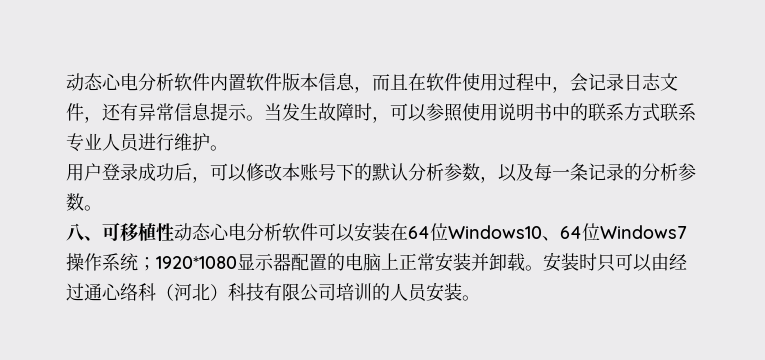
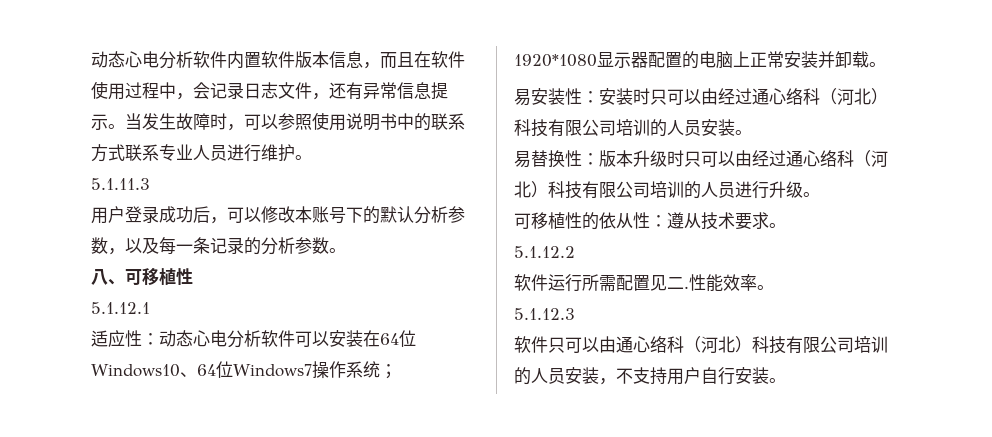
(228, 148) none -> [91,178,150,190] // 5.1.11.3
(174, 232) none -> [91,302,150,314] [91,330,159,347] // 5.1.12.1 // 适应性：
(543, 268) none -> [514,88,599,106] // 易安装性：
(480, 298) none -> [514,150,888,168] [514,181,820,199] [514,212,786,230] [514,246,575,258] [514,274,774,292] [514,308,575,320] [514,336,888,354] [514,367,786,385] // 易替换性：版本升级时只可以由经过通心络科（河北）科技有限公司培训的人员进行升级。 // 可移植性的依从性：遵从技术要求。 // 5.1.12.2 // 软件运行所需配置见二.性能效率。 // 5.1.12.3 // 软件只可以由通心络科（河北）科技有限公司培训的人员安装，不支持用户自行安装。

